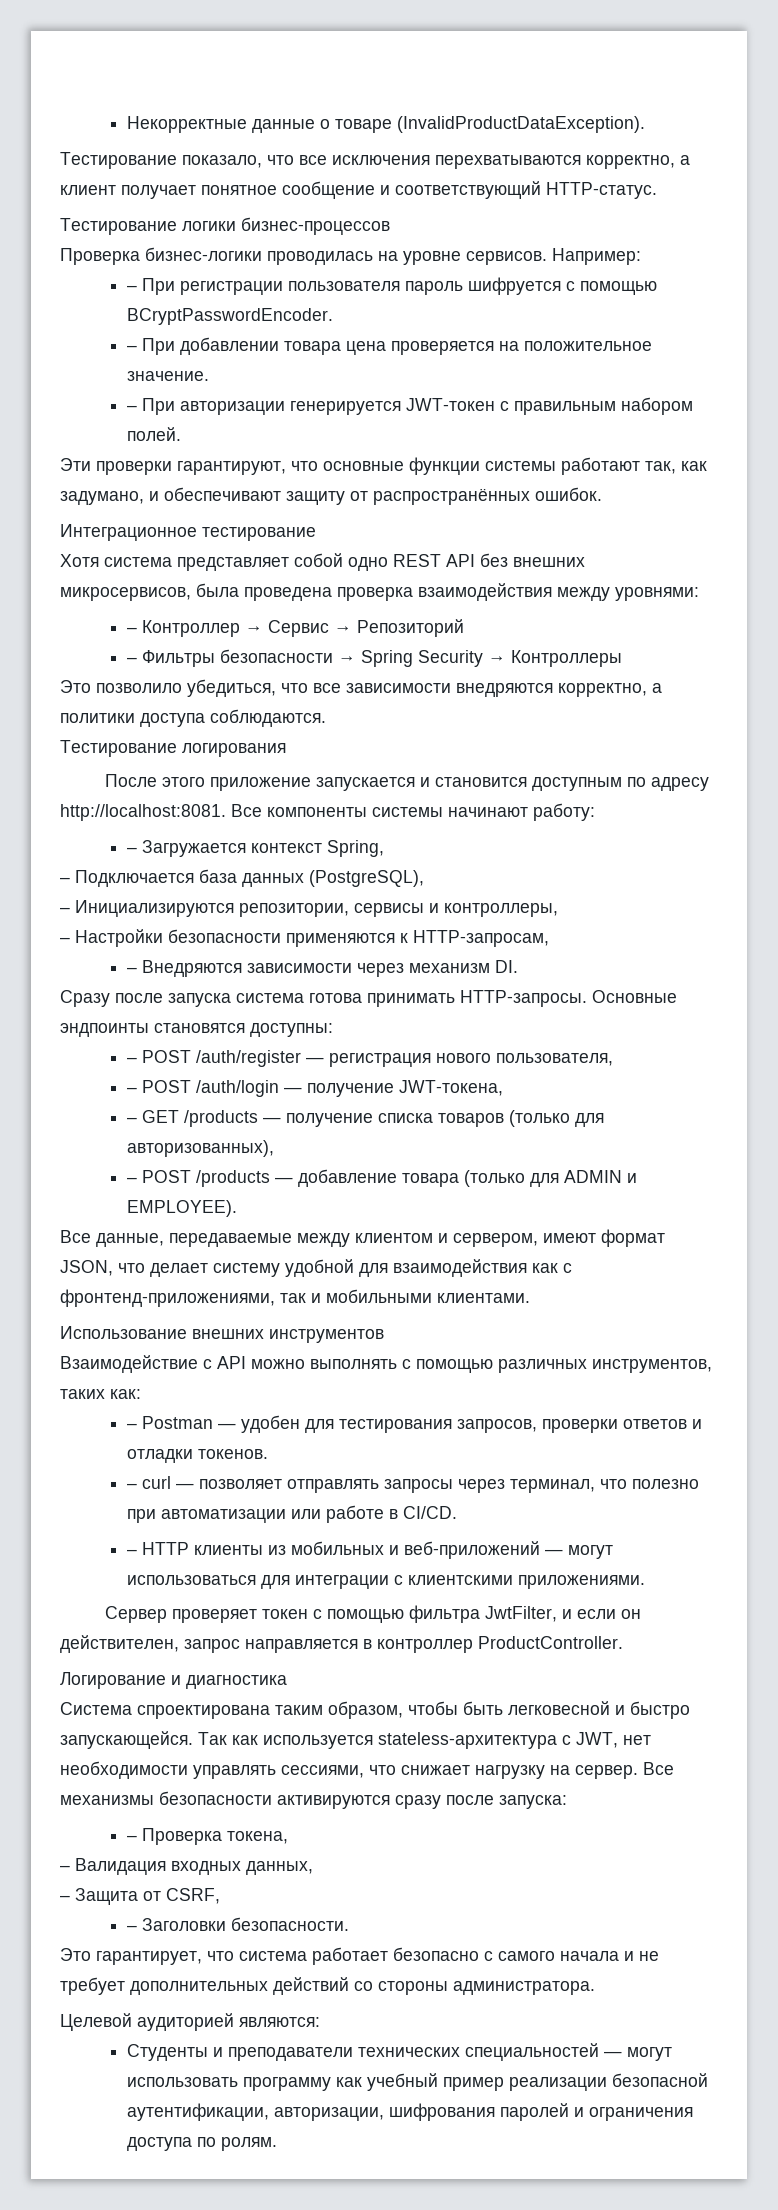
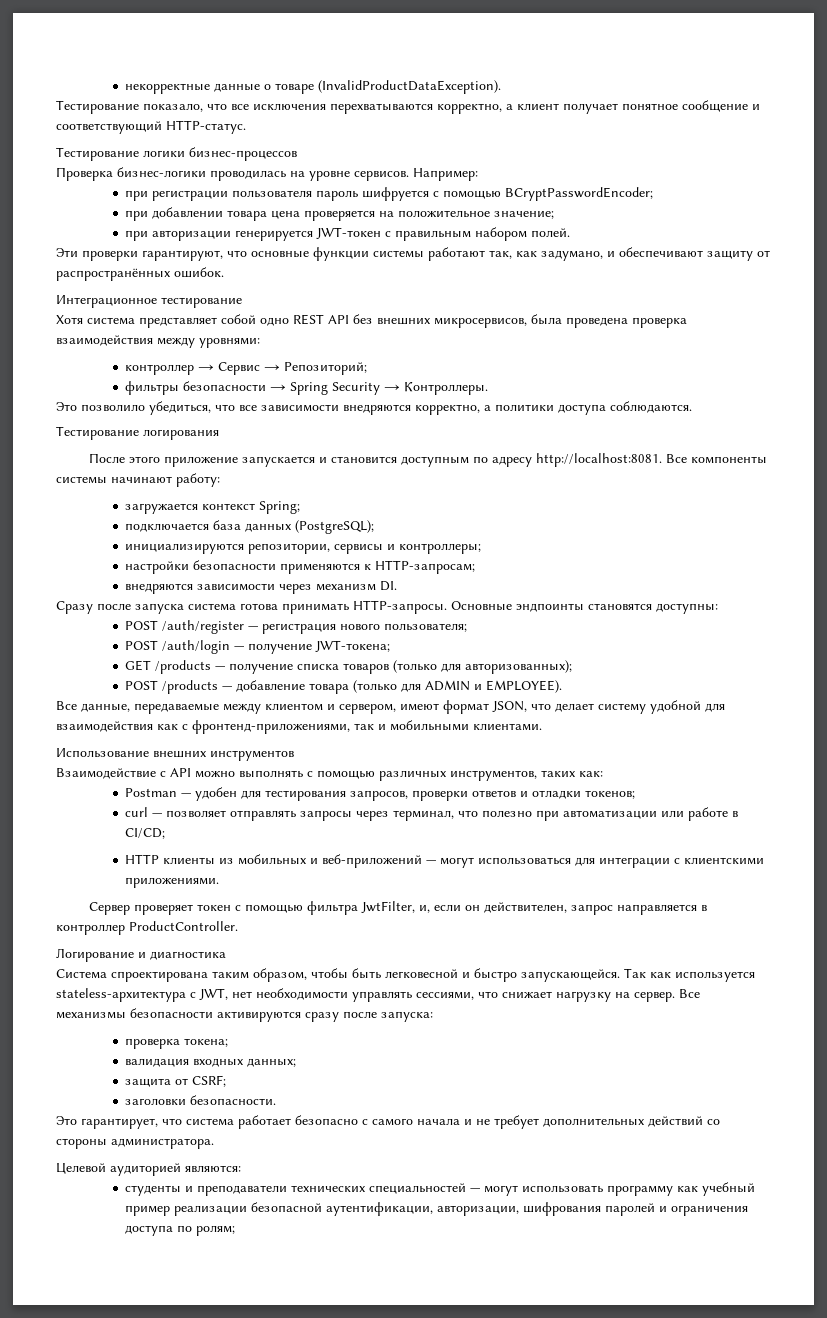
[127,116,248,133] Некорректные -> [125,83,211,94] некорректные
[127,278,176,295] – При -> [125,190,149,201] при
[127,308,334,325] [127,338,176,355] BCryptPasswordEncoder. // – При -> [505,187,654,201] [125,210,149,221] BCryptPasswordEncoder; // при
[127,371,210,381] [127,398,176,415] значение. // – При -> [494,211,555,219] [125,230,149,241] значение; // при
[127,620,241,637] – Контроллер -> [125,364,195,375] контроллер
[357,619,465,637] [127,650,216,667] Репозиторий // – Фильтры -> [284,362,368,375] [125,381,180,395] Репозиторий; // фильтры
[511,650,623,667] Контроллеры -> [404,382,489,395] Контроллеры.
[127,840,385,857] [60,869,424,887] [60,900,558,917] [60,929,549,947] [127,960,243,977] – Загружается контекст Spring, // – Подключается база данных (PostgreSQL), // – Инициализируются репозитории, сервисы и контроллеры, // – Настройки безопасности применяются к HTTP-запросам, // – Внедряются -> [125,501,301,514] [125,520,375,534] [125,543,482,554] [125,560,476,574] [125,583,194,594] загружается контекст Spring; // подключается база данных (PostgreSQL); // инициализируются репозитории, сервисы и контроллеры; // настройки безопасности применяются к HTTP-запросам; // внедряются
[127,1057,138,1063] – -> (718, 608) none
[496,1053,614,1066] [127,1087,138,1093] пользователя, // – -> [384,623,468,632] пользователя; //
[399,1080,504,1096] [127,1117,138,1123] JWT-токена, // – -> [315,640,391,652] JWT-токена; //
[127,1140,275,1157] [127,1177,138,1183] авторизованных), // – -> [465,660,573,674] авторизованных); //
[127,1423,138,1429] – -> (603, 774) none
[198,1449,269,1459] [127,1483,138,1489] токенов. // – -> [585,790,636,799] токенов; //
[403,1506,458,1519] [127,1549,138,1555] CI/CD. // – -> [125,828,166,839] CI/CD; //
[562,1609,573,1619] и -> [419,905,431,913] и,
[127,1828,289,1845] [60,1858,313,1875] [60,1888,220,1905] [127,1918,227,1931] – Проверка токена, // – Валидация входных данных, // – Защита от CSRF, // – Заголовки -> [125,1038,229,1049] [125,1058,297,1067] [125,1075,227,1087] [125,1098,187,1106] проверка токена; // валидация входных данных; // защита от CSRF; // заголовки
[127,2044,209,2061] Студенты -> [125,1185,182,1196] студенты
[221,2137,278,2151] ролям. -> [196,1225,236,1236] ролям;

